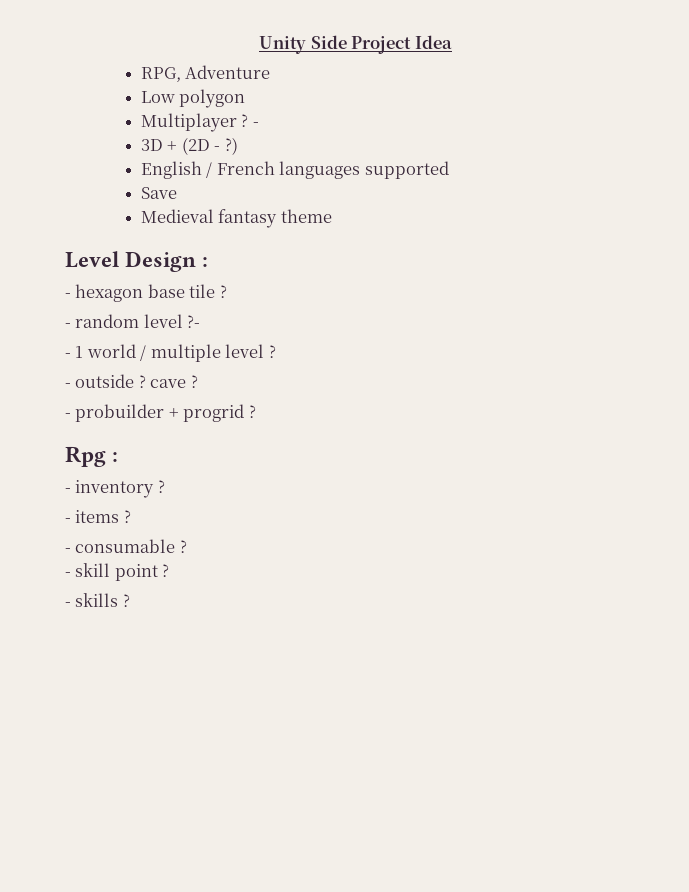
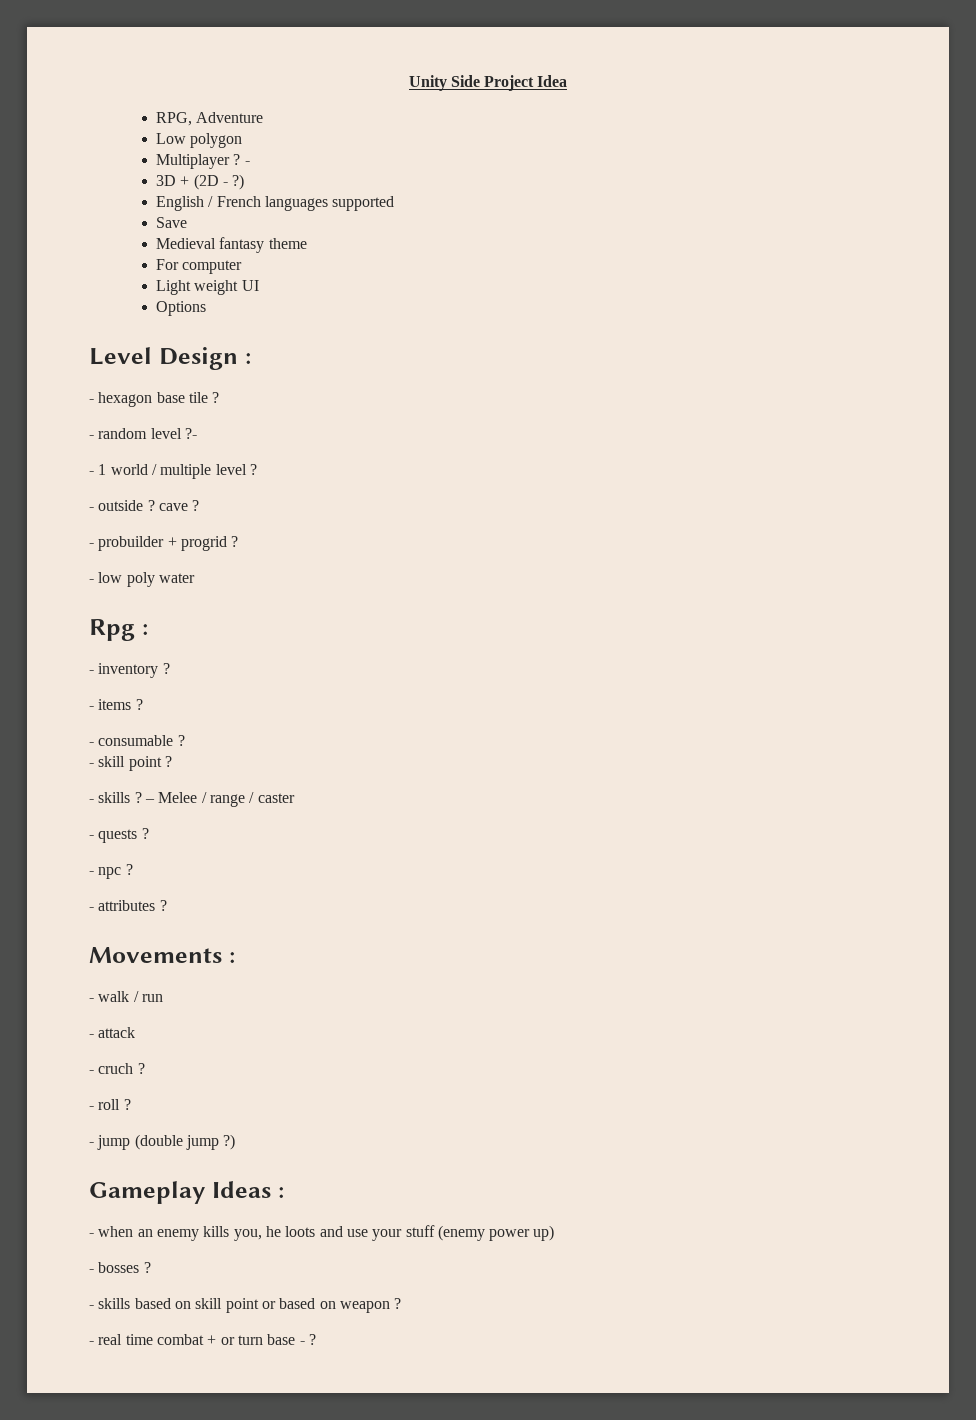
(332, 216) none -> [155,259,243,274] [155,280,259,295] [155,301,206,316] // For computer // Light weight UI // Options
(256, 411) none -> [89,572,195,587] // - low poly water
(130, 600) none -> [144,792,295,807] [89,828,149,843] [89,864,133,879] [89,900,167,911] [89,947,235,963] [89,991,163,1002] [89,1027,136,1038] [89,1063,145,1074] [89,1099,131,1110] [89,1134,236,1150] [89,1181,284,1204] [89,1225,555,1241] [89,1262,151,1273] [89,1298,402,1313] [89,1334,316,1345] – Melee / range / caster // - quests ? // - npc ? // - attributes ? // Movements : // - walk / run // - attack // - cruch ? // - roll ? // - jump (double jump ?) // Gameplay Ideas : // - when an enemy kills you, he loots and use your stuff (enemy power up) // - bosses ? // - skills based on skill point or based on weapon ? // - real time combat + or turn base - ?

